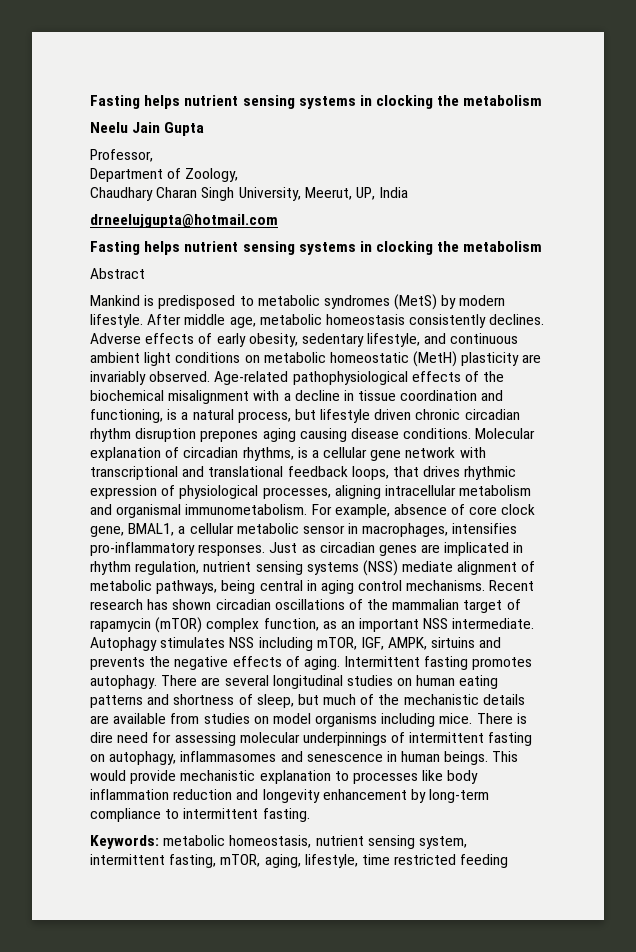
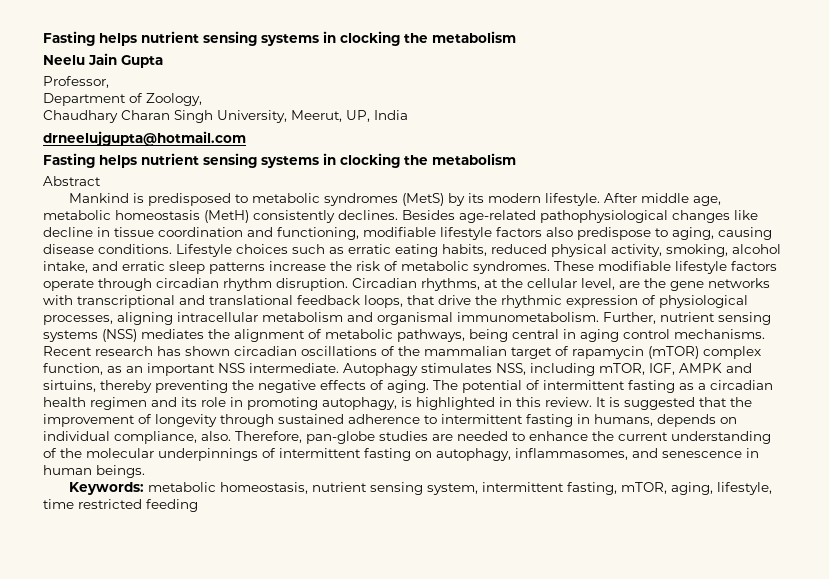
(457, 302) none -> [467,193,484,203] its
(405, 319) none -> [204,210,249,223] (MetH)
[90,333,519,347] [90,351,542,367] [90,371,505,385] [90,390,291,404] Adverse effects of early obesity, sedentary lifestyle, and continuous ambient light conditions on metabolic homeostatic (MetH) plasticity are invariably observed. Age-related pathophysiological effects of the biochemical misalignment with a -> [402,210,758,223] Besides age-related pathophysiological changes like
[167,409,520,423] [90,428,536,442] [90,447,456,461] is a natural process, but lifestyle driven chronic circadian rhythm disruption prepones aging causing disease conditions. Molecular explanation of circadian rhythms, is a cellular gene network -> [363,227,772,240] [43,244,781,257] [43,261,777,274] [43,278,770,291] modifiable lifestyle factors also predispose to aging, causing disease conditions. Lifestyle choices such as erratic eating habits, reduced physical activity, smoking, alcohol intake, and erratic sleep patterns increase the risk of metabolic syndromes. These modifiable lifestyle factors operate through circadian rhythm disruption. Circadian rhythms, at the cellular level, are the gene networks
[423,466,461,477] drives -> [438,295,497,305] drive the
[311,504,536,518] [90,523,518,537] [90,542,524,556] [90,561,200,575] For example, absence of core clock gene, BMAL1, a cellular metabolic sensor in macrophages, intensifies pro-inflammatory responses. Just as circadian genes are implicated in rhythm regulation, -> [603,312,656,324] Further,
[402,561,454,572] mediate -> [141,329,230,339] mediates the
[229,637,255,648] NSS -> [496,363,526,375] NSS,
[388,637,502,650] [90,657,145,670] AMPK, sirtuins and prevents -> [679,363,752,373] [43,380,228,393] AMPK and sirtuins, thereby preventing
[344,656,533,670] [90,675,499,689] [90,694,525,708] [90,713,527,727] [90,732,236,746] Intermittent fasting promotes autophagy. There are several longitudinal studies on human eating patterns and shortness of sleep, but much of the mechanistic details are available from studies on model organisms including mice. There is dire need for assessing -> [433,380,773,393] [43,397,752,410] [43,414,737,427] [43,431,771,444] [43,448,82,458] The potential of intermittent fasting as a circadian health regimen and its role in promoting autophagy, is highlighted in this review. It is suggested that the improvement of longevity through sustained adherence to intermittent fasting in humans, depends on individual compliance, also. Therefore, pan-globe studies are needed to enhance the current understanding of the
[180,751,277,762] inflammasomes -> [515,448,628,460] inflammasomes,
[492,751,519,762] [90,770,479,784] [90,789,490,803] [90,808,310,822] This would provide mechanistic explanation to processes like body inflammation reduction and longevity enhancement by long-term compliance to intermittent fasting. -> (145, 471) none

